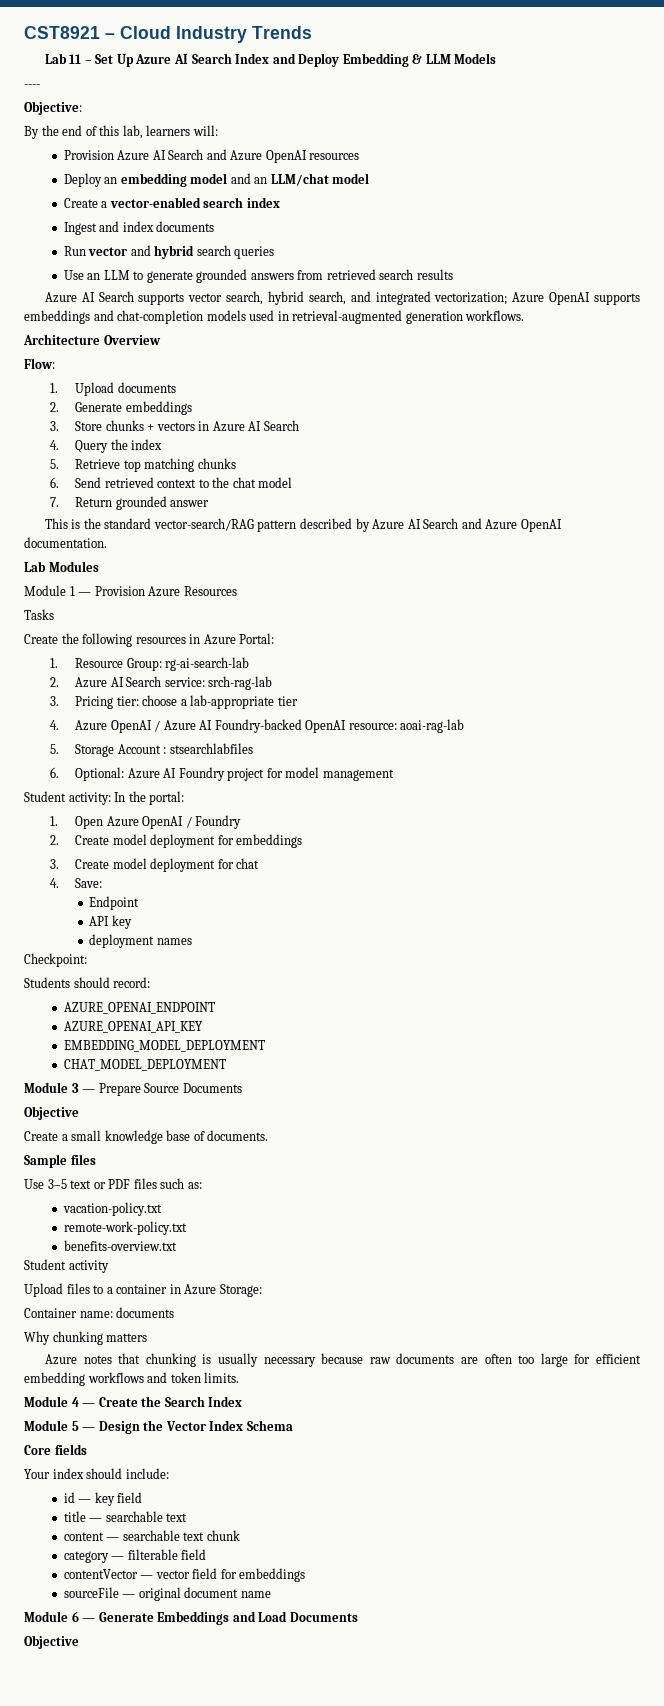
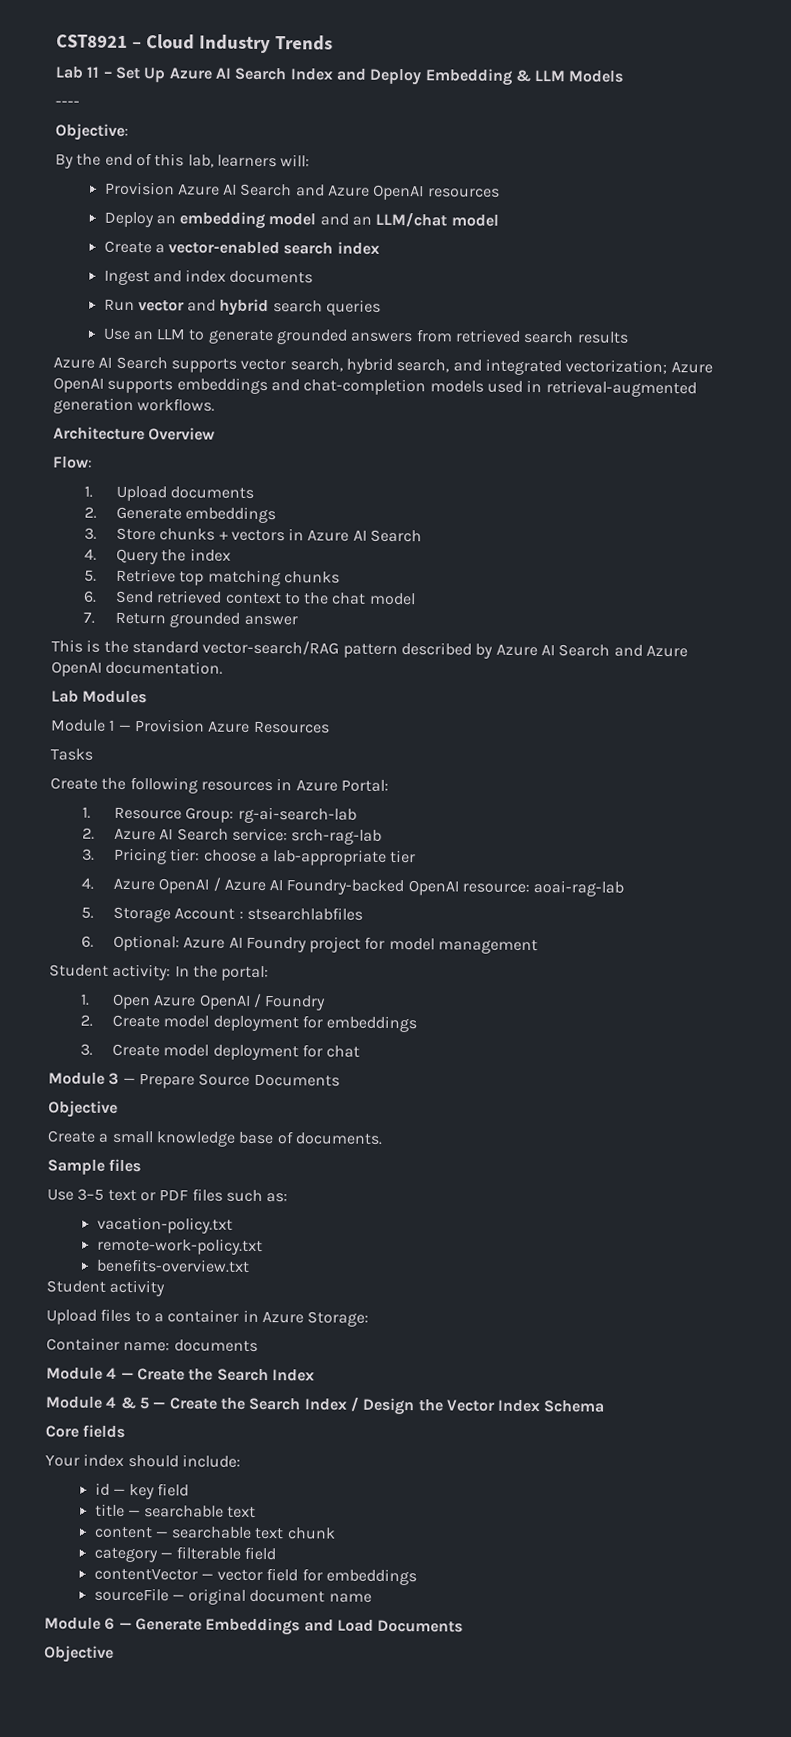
[49,878,103,888] [89,896,140,910] [89,915,132,929] [89,934,192,948] [24,953,87,967] [24,977,151,988] [63,1002,215,1014] [63,1021,203,1033] [63,1040,265,1052] [63,1059,226,1071] // 4. Save: // Endpoint // API key // deployment names // Checkpoint: // Students should record: // AZURE_OPENAI_ENDPOINT // AZURE_OPENAI_API_KEY // EMBEDDING_MODEL_DEPLOYMENT // CHAT_MODEL_DEPLOYMENT -> (361, 1051) none
[24,1331,148,1345] [44,1353,642,1367] [24,1372,240,1386] // Why chunking matters // Azure notes that chunking is usually necessary because raw documents are often too large for efficient embedding workflows and token limits. -> (258, 1345) none
[71,1421,96,1431] 5 — -> [105,1396,360,1412] 4 & 5 — Create the Search Index /

